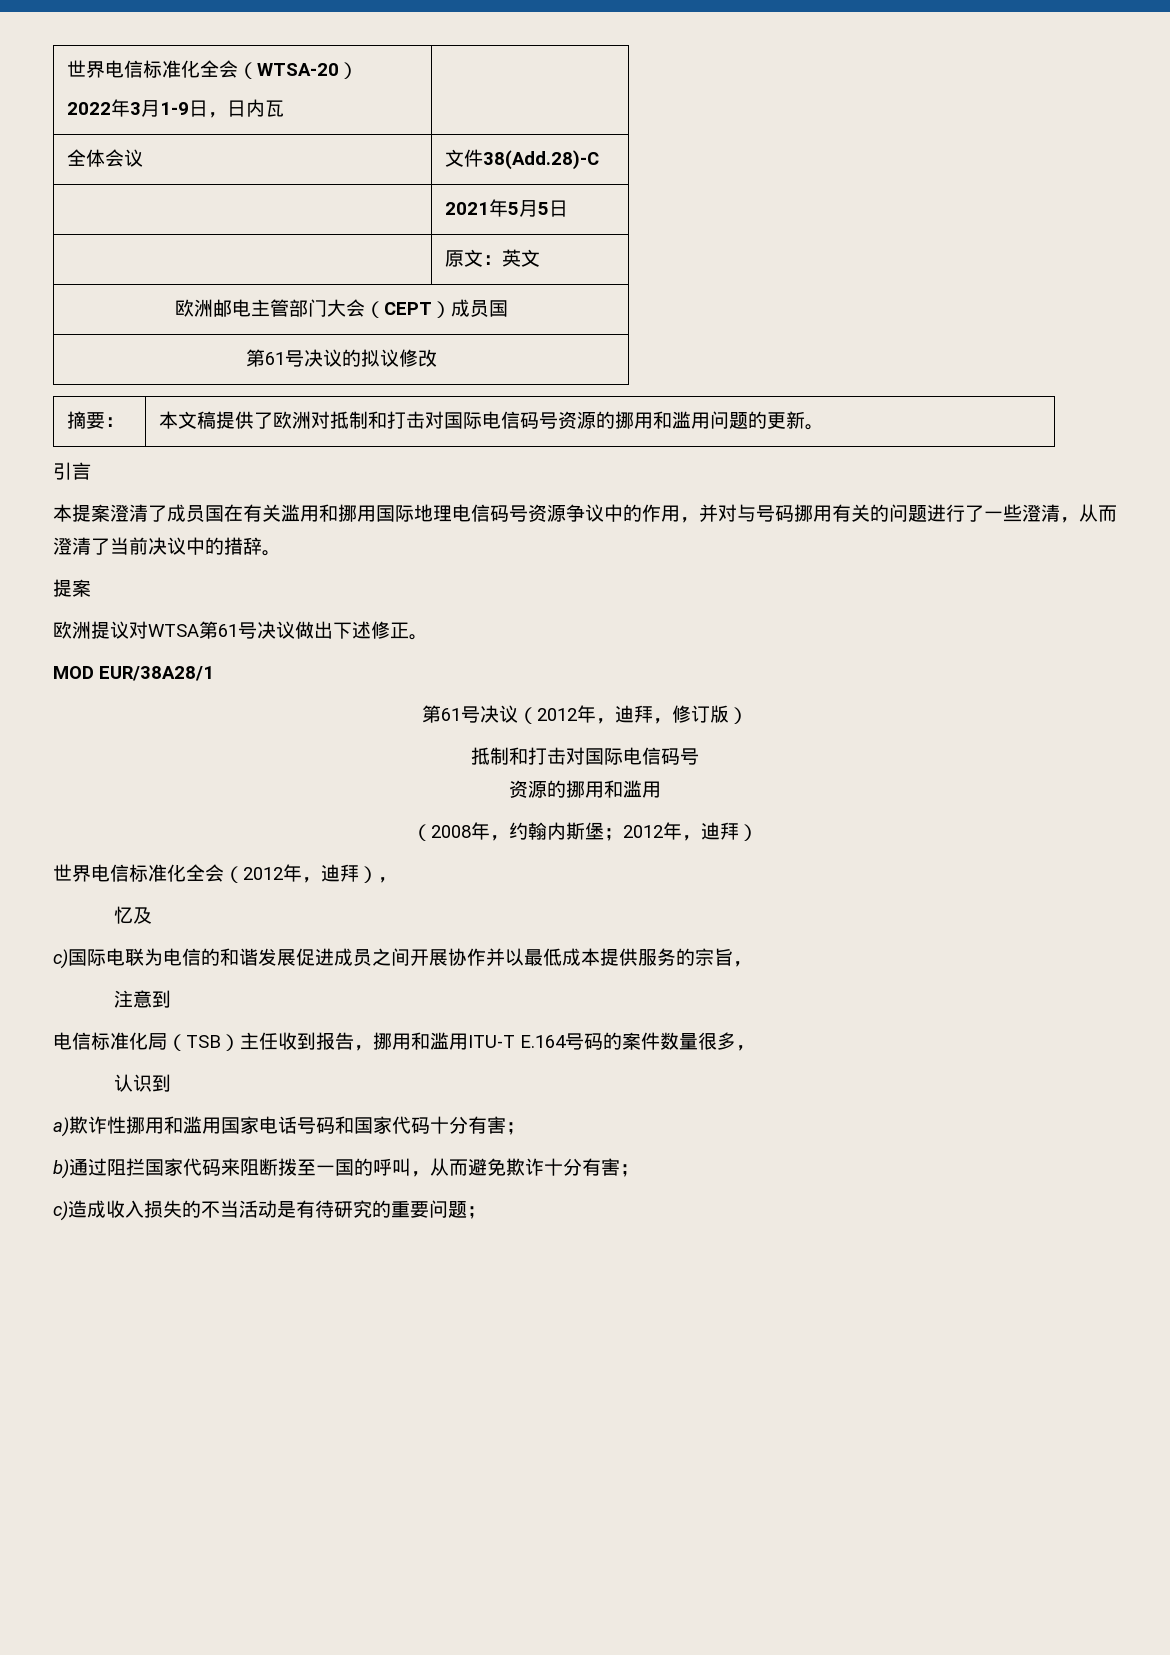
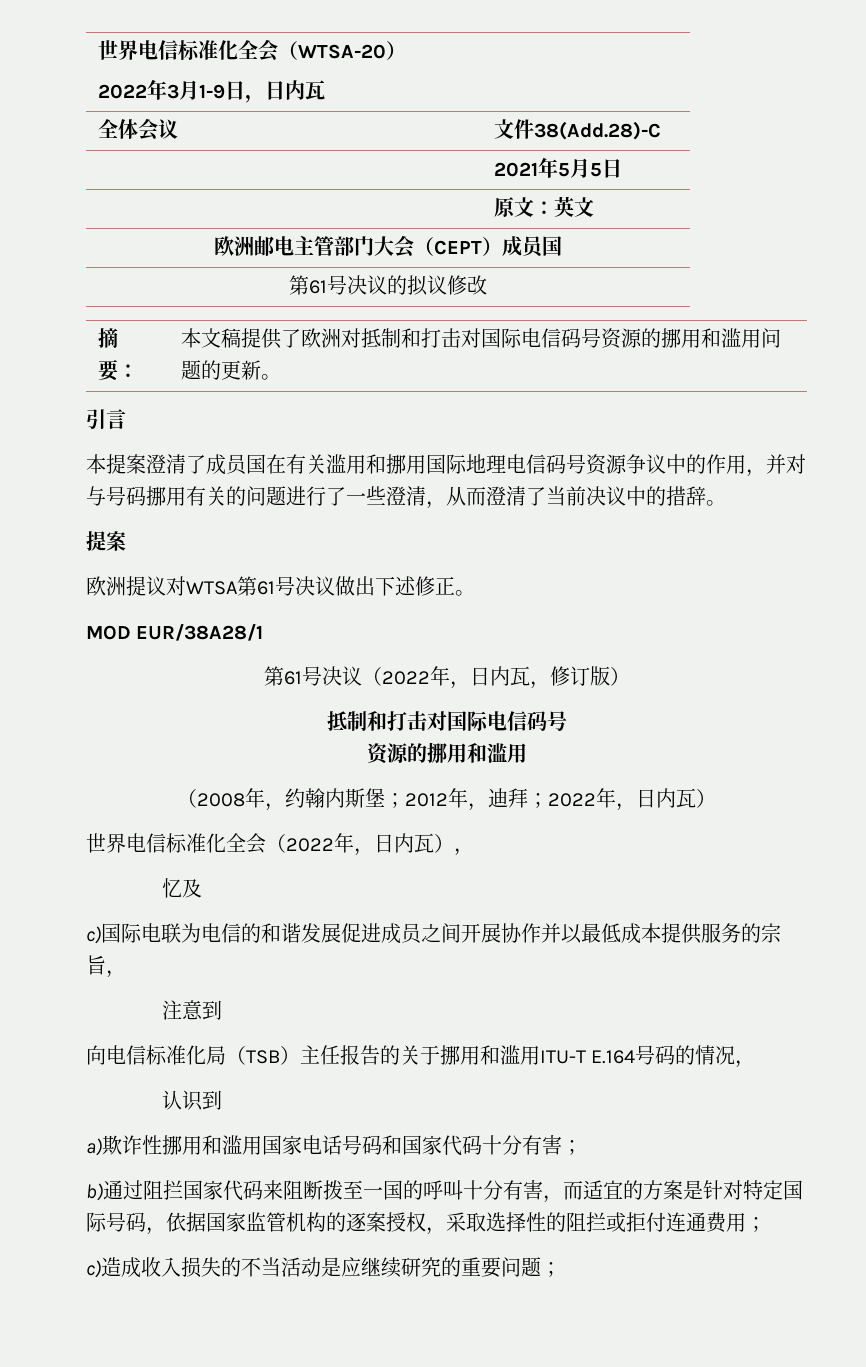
[537,705,653,724] 2012年，迪拜 -> [381,666,530,689] 2022年，日内瓦
(739, 831) none -> [528,788,696,811] ；2022年，日内瓦
[243,864,359,883] 2012年，迪拜 -> [286,833,434,856] 2022年，日内瓦
(171, 999) none -> [86,1045,106,1065] 向
[278,1032,373,1051] 收到报告， -> [340,1045,440,1065] 报告的关于
[622,1032,736,1050] 案件数量很多 -> [695,1045,736,1065] 情况
[411,1158,620,1177] ，从而避免欺诈十分有害 -> [463,1180,803,1203] [86,1212,746,1235] 十分有害，而适宜的方案是针对特定国际号码，依据国家监管机构的逐案授权，采取选择性的阻拦或拒付连通费用
[296,1200,334,1218] 有待 -> [341,1257,401,1278] 应继续

